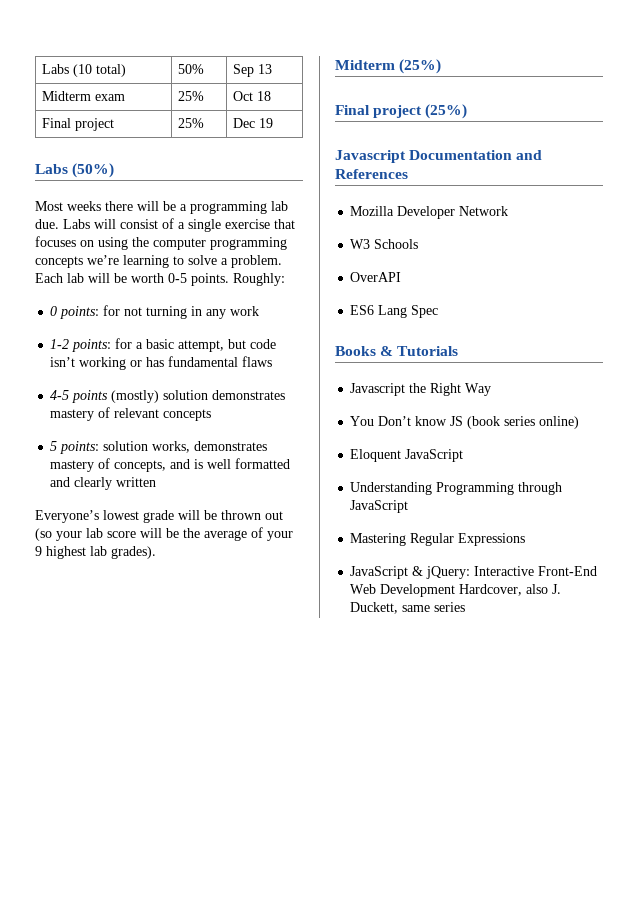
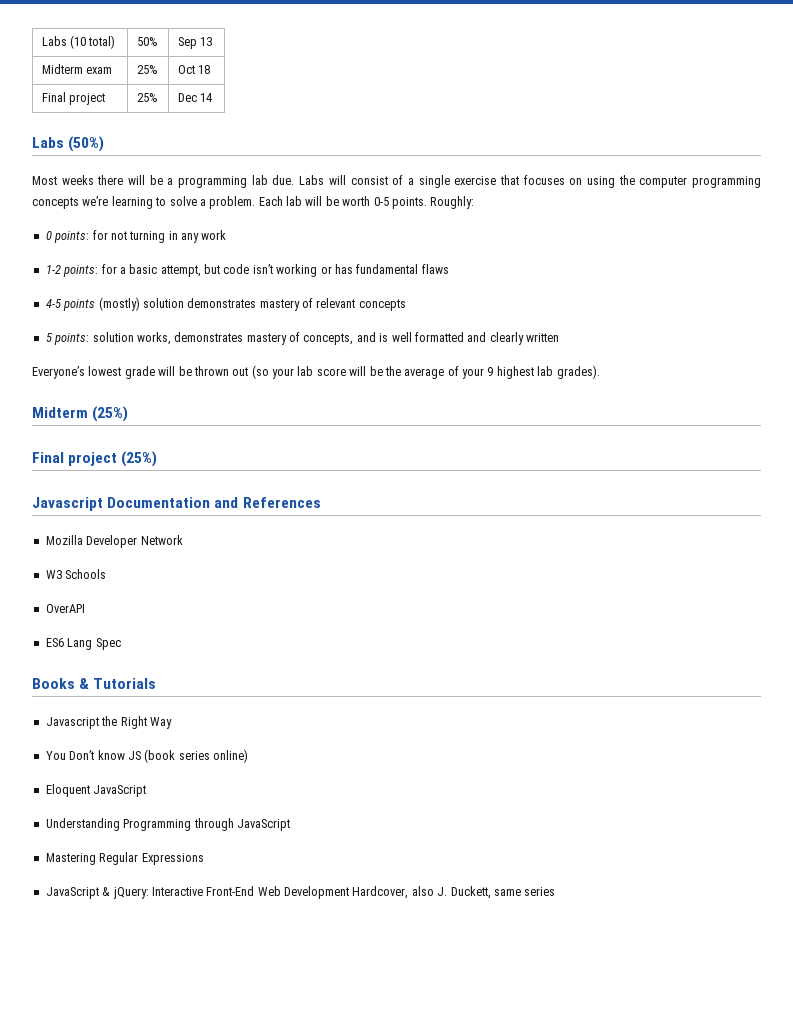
[259,118,274,128] 19 -> [199,93,212,102] 14

